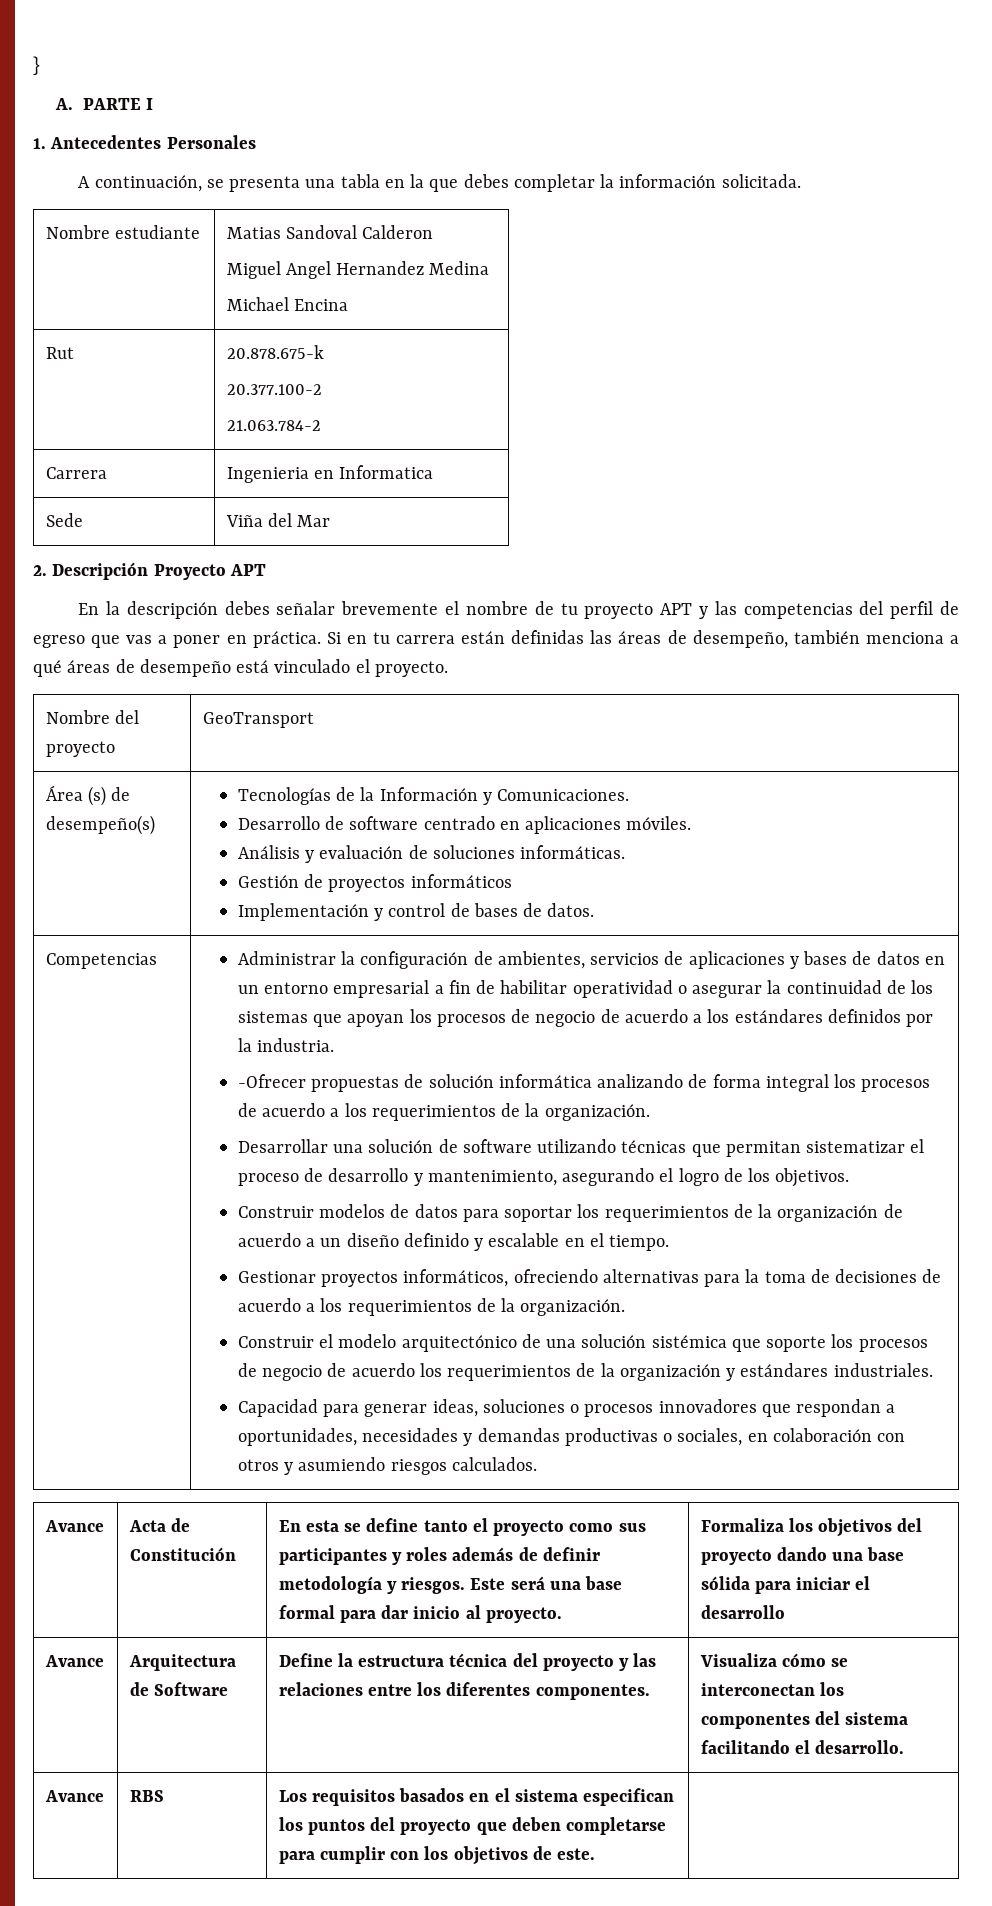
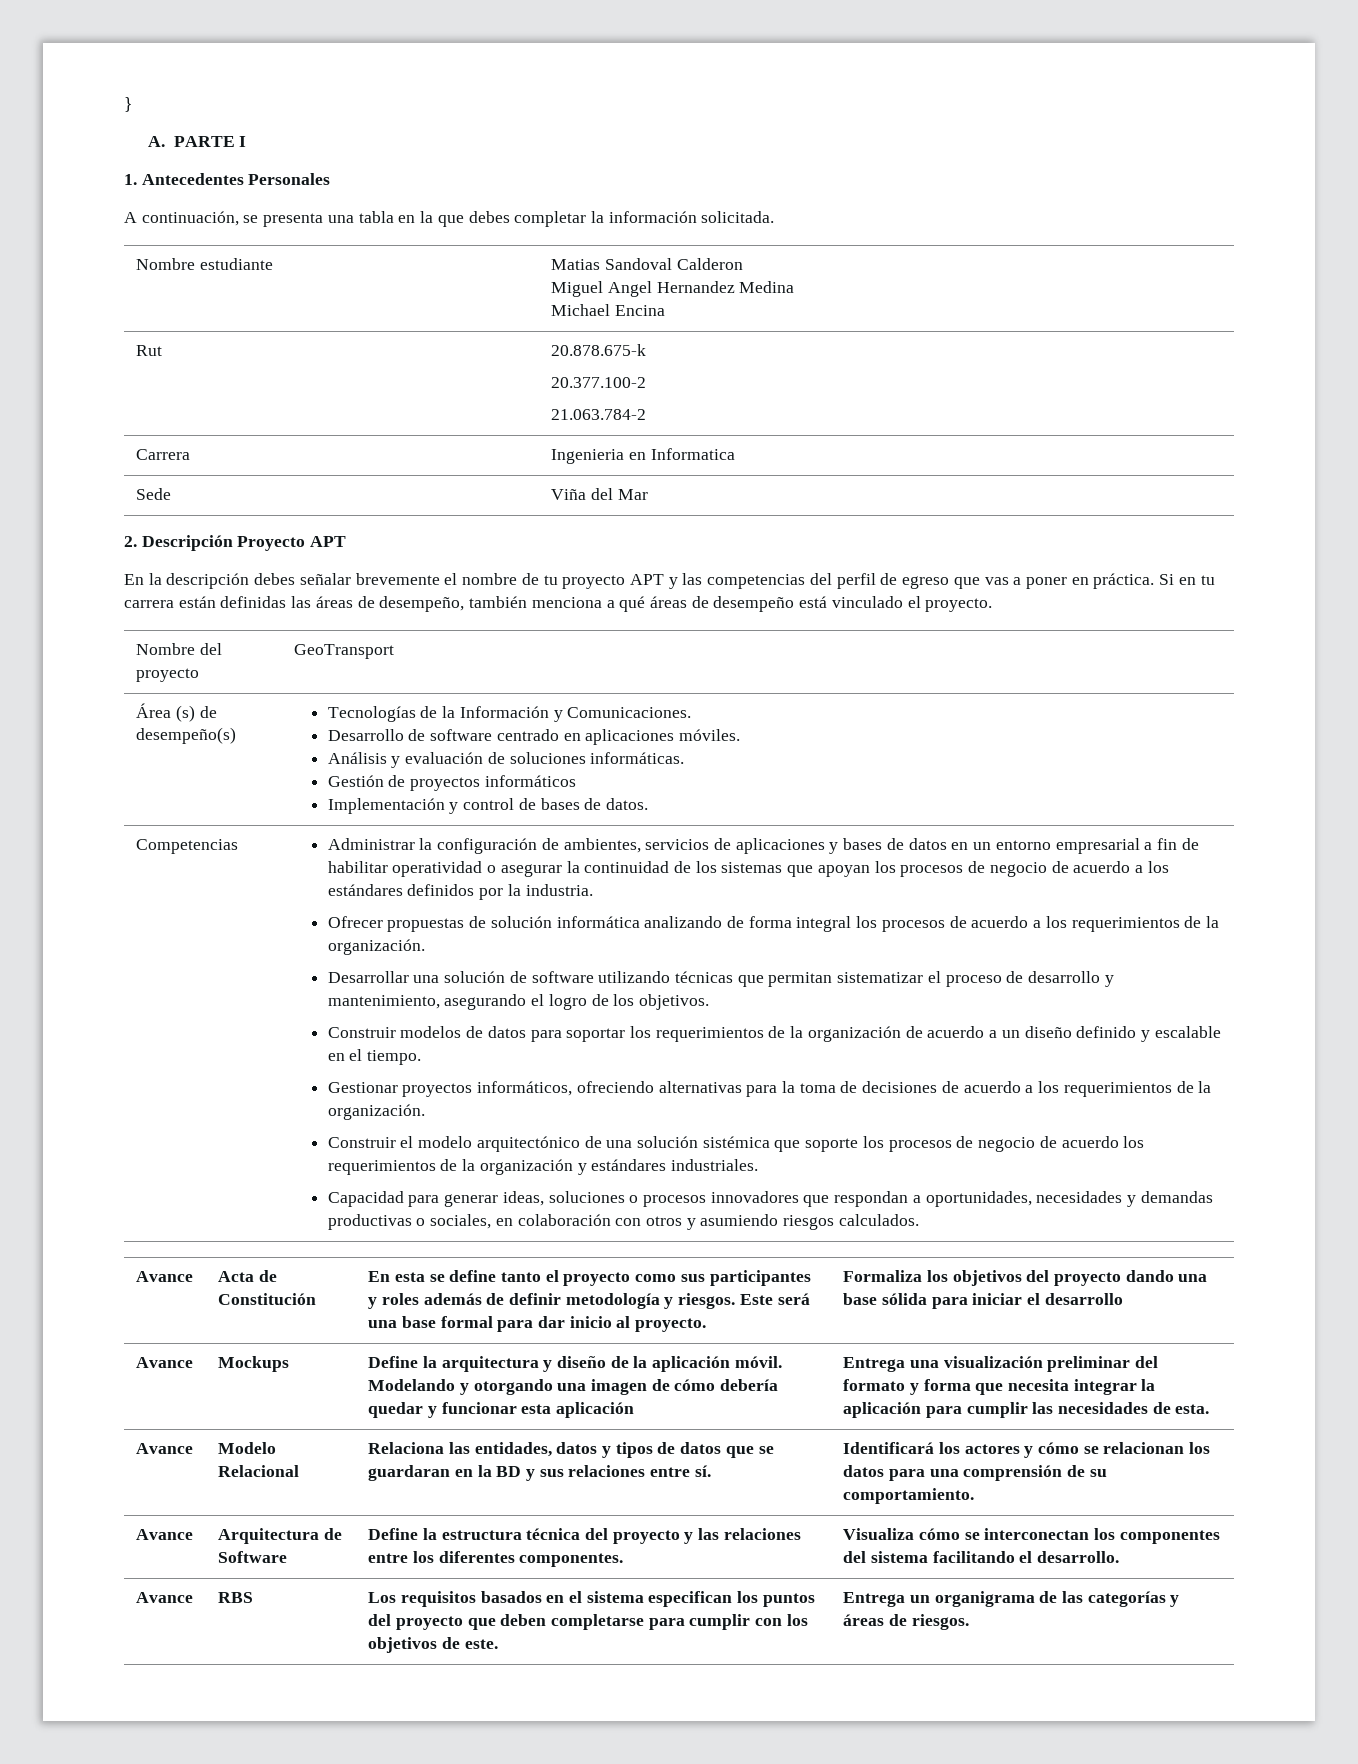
[237,1074,306,1088] -Ofrecer -> [327,916,383,928] Ofrecer
(785, 1612) none -> [136,1357,194,1368] [218,1356,290,1372] [368,1356,782,1372] [368,1379,779,1395] [368,1402,634,1418] [843,1356,1158,1372] [843,1379,1156,1395] [843,1402,1210,1418] [136,1443,194,1454] [218,1442,277,1454] [218,1465,300,1477] [368,1442,774,1458] [368,1465,711,1481] [843,1442,1211,1458] [843,1465,1107,1481] [843,1488,975,1504] // Avance | Mockups | Define la arquitectura y diseño de la aplicación móvil. Modelando y otorgando una imagen de cómo debería quedar y funcionar esta aplicación | Entrega una visualización preliminar del formato y forma que necesita integrar la aplicación para cumplir las necesidades de esta. // Avance | Modelo Relacional | Relaciona las entidades, datos y tipos de datos que se guardaran en la BD y sus relaciones entre sí. | Identificará los actores y cómo se relacionan los datos para una comprensión de su comportamiento.
(596, 1854) none -> [843,1591,1180,1607] [843,1614,969,1630] Entrega un organigrama de las categorías y áreas de riesgos.

